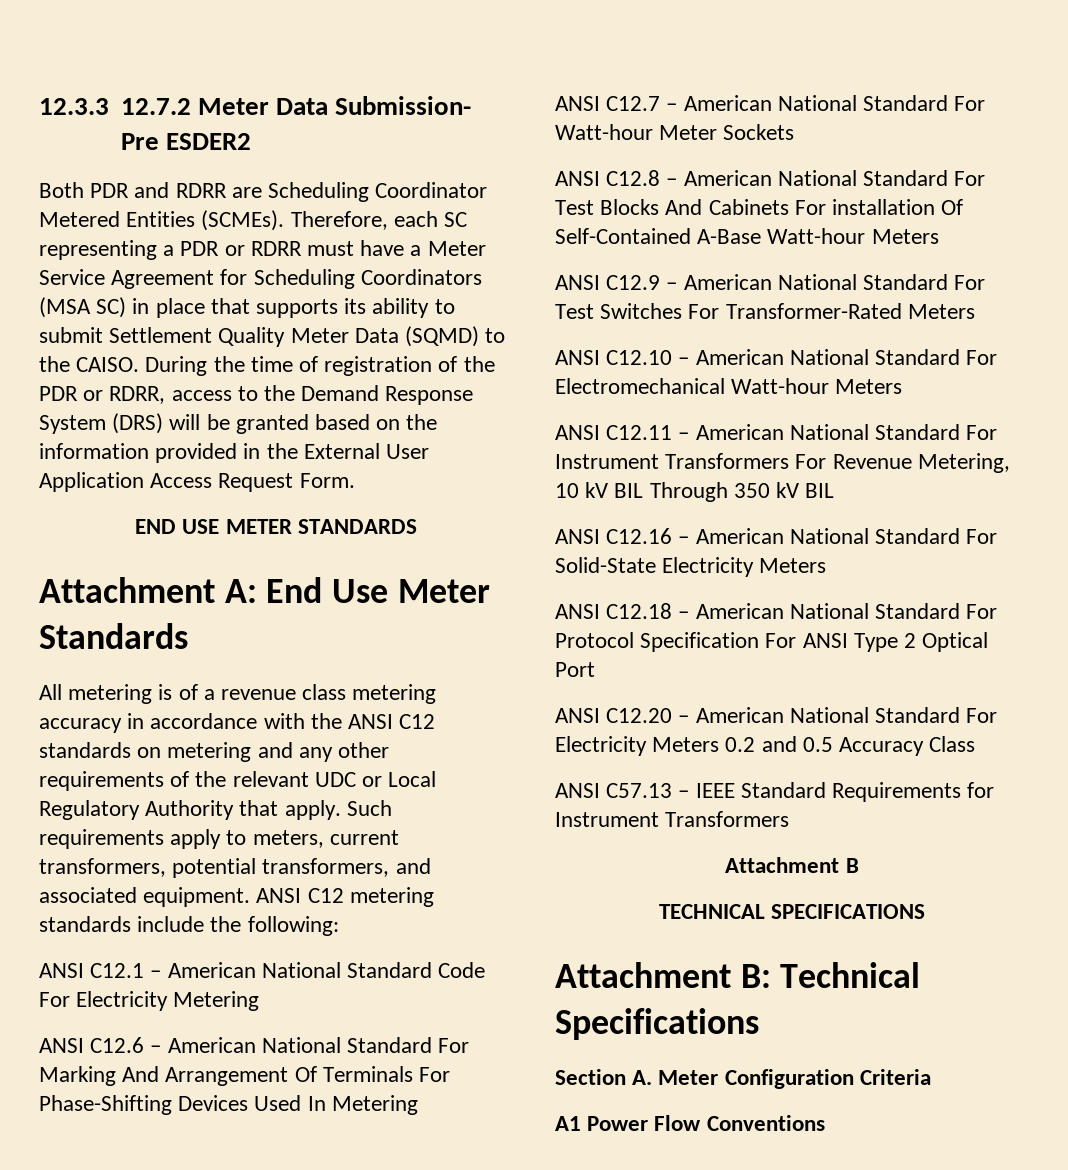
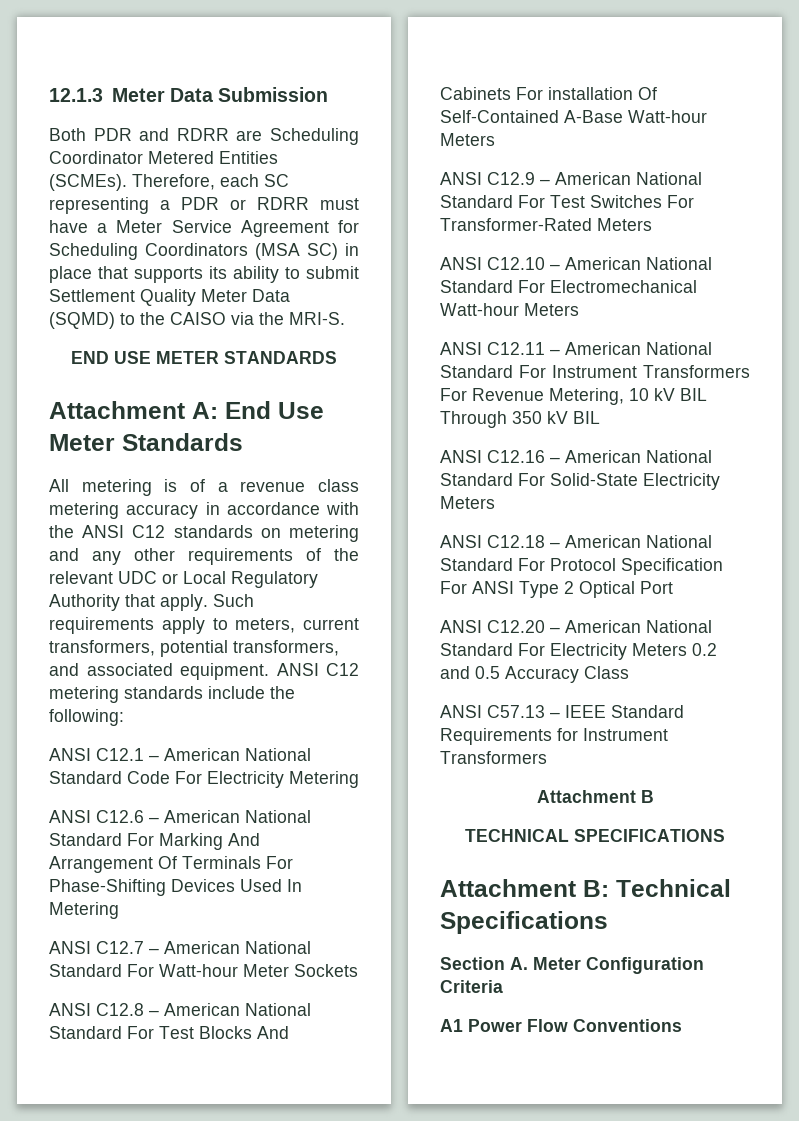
[39,96,471,115] [120,133,251,150] 12.3.3 12.7.2 Meter Data Submission- Pre ESDER2 -> [49,87,329,102] 12.1.3 Meter Data Submission
[76,356,495,376] [39,385,474,405] [39,413,438,434] [39,443,430,463] [39,472,355,492] CAISO. During the time of registration of the PDR or RDRR, access to the Demand Response System (DRS) will be granted based on the information provided in the External User Application Access Request Form. -> [170,312,345,325] CAISO via the MRI-S.

